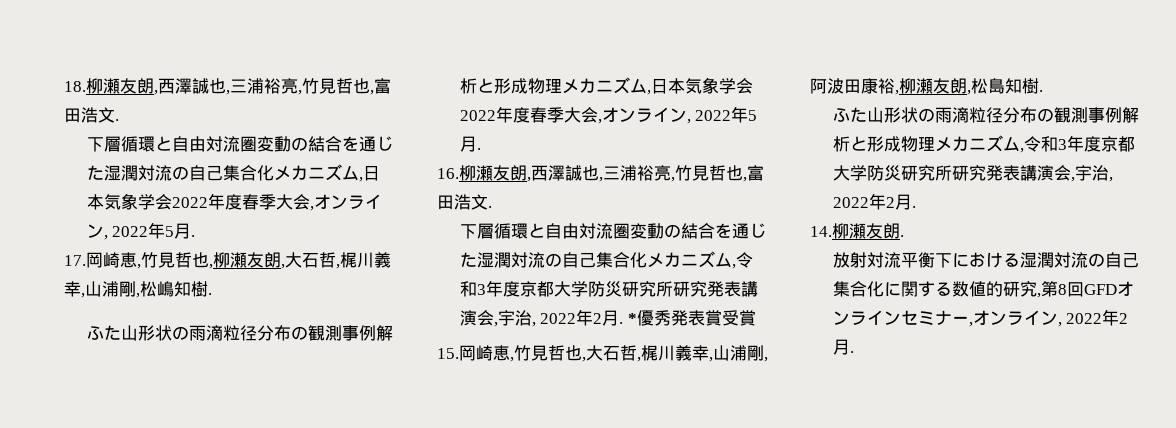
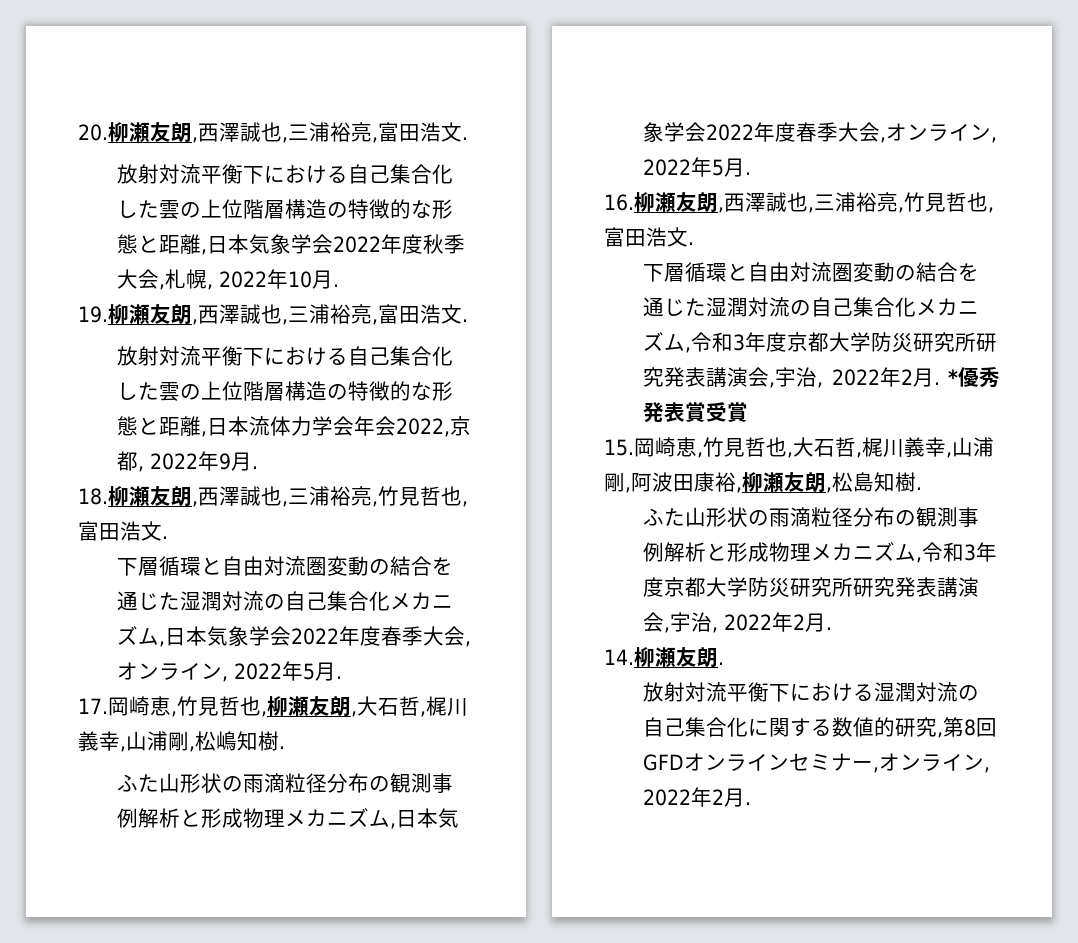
(64, 86) none -> [78,122,468,143] [117,164,454,184] [117,199,454,219] [117,234,466,255] [117,269,340,290] [78,304,468,325] [117,346,454,366] [117,381,454,401] [117,416,472,437] [117,451,259,472] 20.柳瀬友朗,西澤誠也,三浦裕亮,富田浩文. // 放射対流平衡下における自己集合化した雲の上位階層構造の特徴的な形態と距離,日本気象学会2022年度秋季大会,札幌, 2022年10月. // 19.柳瀬友朗,西澤誠也,三浦裕亮,富田浩文. // 放射対流平衡下における自己集合化した雲の上位階層構造の特徴的な形態と距離,日本流体力学会年会2022,京都, 2022年9月. //

